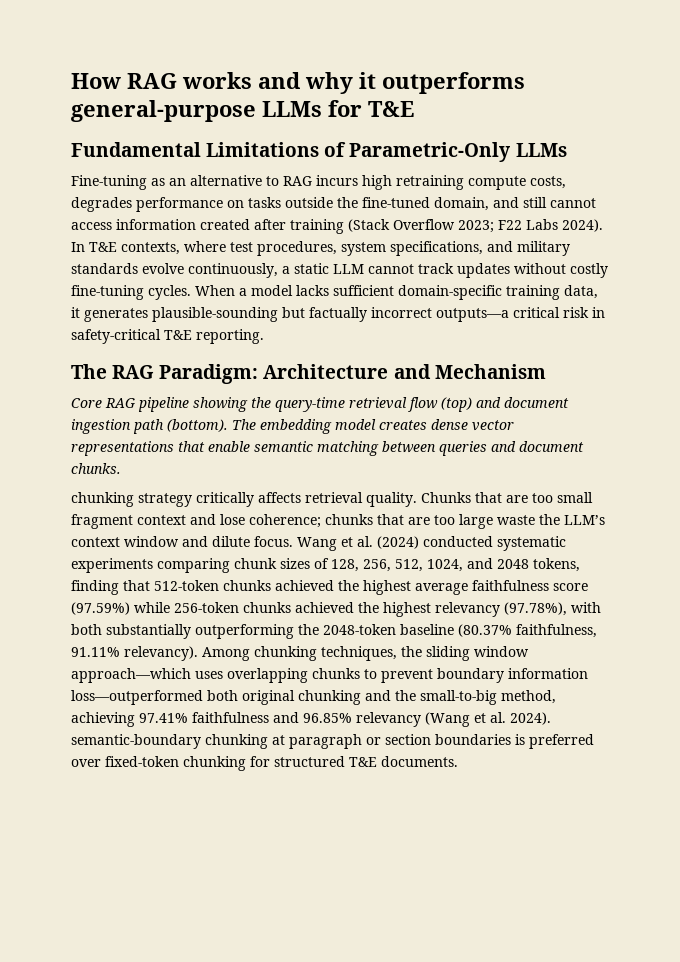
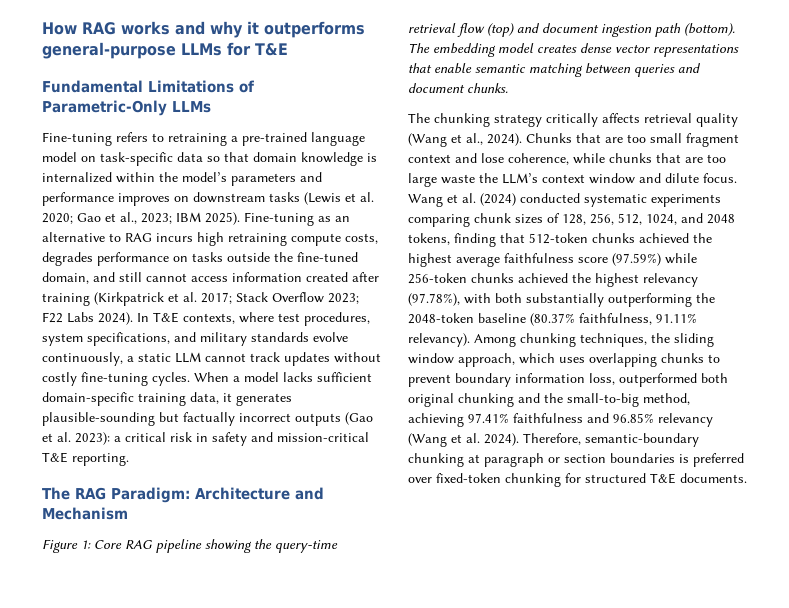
(147, 182) none -> [116,132,365,146] [42,152,377,166] [42,172,322,186] [42,192,374,206] [42,212,314,226] refers to retraining a pre-trained language model on task-specific data so that domain knowledge is internalized within the model’s parameters and performance improves on downstream tasks (Lewis et al. 2020; Gao et al., 2023; IBM 2025). Fine-tuning
[348,219,390,232] (Stack -> [94,292,268,306] (Kirkpatrick et al. 2017; Stack
[436,307,605,322] [71,329,161,344] outputs—a critical risk in safety-critical -> [295,412,373,426] [42,432,369,446] outputs (Gao et al. 2023): a critical risk in safety and mission-critical
(546, 371) none -> [42,539,91,553] Figure 1:
(121, 468) none -> [408,113,430,123] The
[366,492,417,507] quality. -> [696,113,738,127] [408,133,522,147] quality (Wang et al., 2024).
[249,514,321,528] coherence; -> [508,153,605,165] coherence, while
[71,668,191,683] approach—which -> [458,353,555,367] approach, which
[71,690,203,705] loss—outperformed -> [589,373,697,387] loss, outperformed
(551, 718) none -> [523,433,581,445] Therefore,

